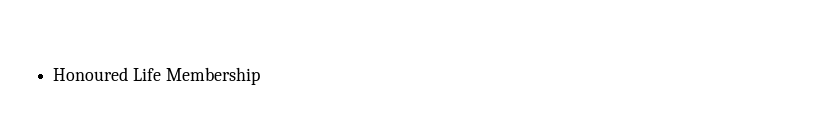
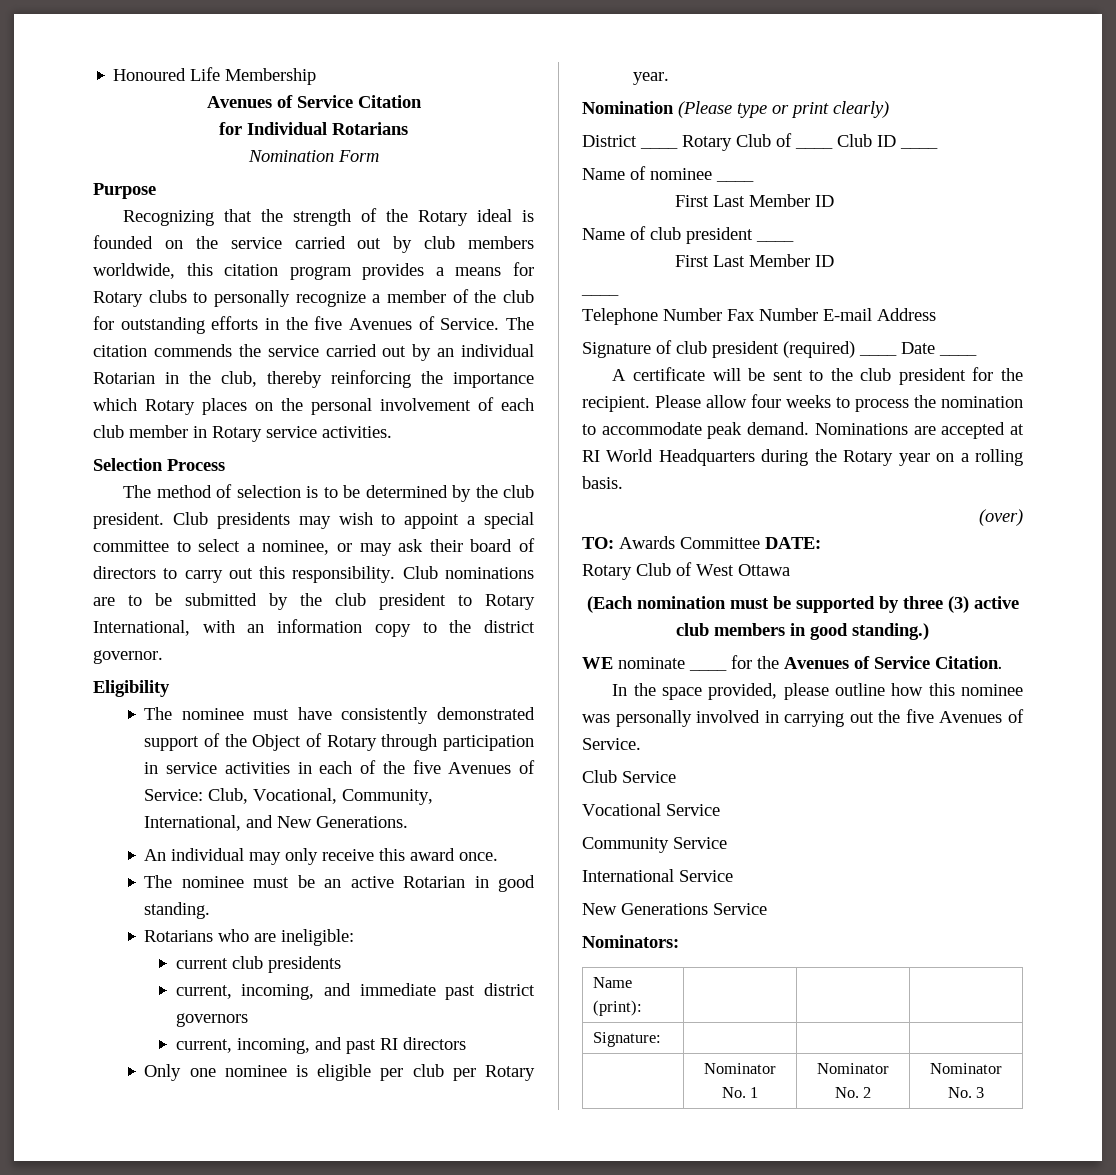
(260, 76) none -> [206,95,422,108] [219,122,408,135] [247,150,379,162] [93,183,156,199] [123,208,534,226] [93,235,534,253] [93,262,534,280] [93,289,534,307] [93,316,534,334] [93,344,534,361] [93,370,534,388] [93,397,534,415] [93,425,392,442] [93,458,225,471] [123,484,534,502] [93,512,534,529] [93,538,536,556] [93,566,534,583] [93,593,535,610] [93,619,535,637] [93,650,163,664] [93,680,170,697] [144,707,535,724] [144,733,534,751] [144,760,535,774] [144,788,434,805] [144,815,409,831] [144,848,499,865] [144,875,535,892] [144,902,211,919] [144,929,355,946] [175,956,341,973] [175,983,535,1000] [175,1013,248,1027] [175,1037,466,1054] [144,1064,535,1081] [633,72,670,85] [582,101,889,118] [582,135,637,147] [640,133,792,151] [795,147,833,149] [837,134,896,147] [900,147,938,149] [582,166,712,180] [716,180,754,182] [675,194,835,207] [582,226,794,244] [675,254,835,267] [581,294,619,296] [582,308,936,325] [582,340,897,358] [901,342,935,354] [939,354,977,356] [612,367,1023,385] [582,394,1023,412] [582,422,1024,439] [582,449,1023,466] [582,476,623,489] [979,509,1023,526] [582,536,821,549] [582,562,790,580] [586,596,1019,613] [676,623,929,640] [582,657,685,669] [689,669,727,671] [731,655,1003,669] [612,683,1023,700] [582,709,1024,727] [582,738,641,750] [582,770,676,783] [582,803,720,816] [582,837,727,853] [582,869,733,882] [582,903,767,915] [582,935,679,948] [593,977,633,988] [593,1000,643,1016] [593,1032,662,1047] [704,1063,776,1074] [721,1087,759,1098] [817,1063,889,1074] [834,1087,872,1098] [930,1063,1002,1074] [947,1087,985,1098] // Avenues of Service Citation // for Individual Rotarians // Nomination Form // Purpose // Recognizing that the strength of the Rotary ideal is founded on the service carried out by club members worldwide, this citation program provides a means for Rotary clubs to personally recognize a member of the club for outstanding efforts in the five Avenues of Service. The citation commends the service carried out by an individual Rotarian in the club, thereby reinforcing the importance which Rotary places on the personal involvement of each club member in Rotary service activities. // Selection Process // The method of selection is to be determined by the club president. Club presidents may wish to appoint a special committee to select a nominee, or may ask their board of directors to carry out this responsibility. Club nominations are to be submitted by the club president to Rotary International, with an information copy to the district governor. // Eligibility // The nominee must have consistently demonstrated support of the Object of Rotary through participation in service activities in each of the five Avenues of Service: Club, Vocational, Community, International, and New Generations. // An individual may only receive this award once. // The nominee must be an active Rotarian in good standing. // Rotarians who are ineligible: // current club presidents // current, incoming, and immediate past district governors // current, incoming, and past RI directors // Only one nominee is eligible per club per Rotary year. // Nomination (Please type or print clearly) // District ____ Rotary Club of ____ Club ID ____ // Name of nominee ____ // First Last Member ID // Name of club president ____ // First Last Member ID // ____ // Telephone Number Fax Number E-mail Address // Signature of club president (required) ____ Date ____ // A certificate will be sent to the club president for the recipient. Please allow four weeks to process the nomination to accommodate peak demand. Nominations are accepted at RI World Headquarters during the Rotary year on a rolling basis. // (over) // TO: Awards Committee DATE: // Rotary Club of West Ottawa // (Each nomination must be supported by three (3) active club members in good standing.) // WE nominate ____ for the Avenues of Service Citation. // In the space provided, please outline how this nominee was personally involved in carrying out the five Avenues of Service. // Club Service // Vocational Service // Community Service // International Service // New Generations Service // Nominators: // Name (print): | | | // Signature: | | | // | Nominator No. 1 | Nominator No. 2 | Nominator No. 3

